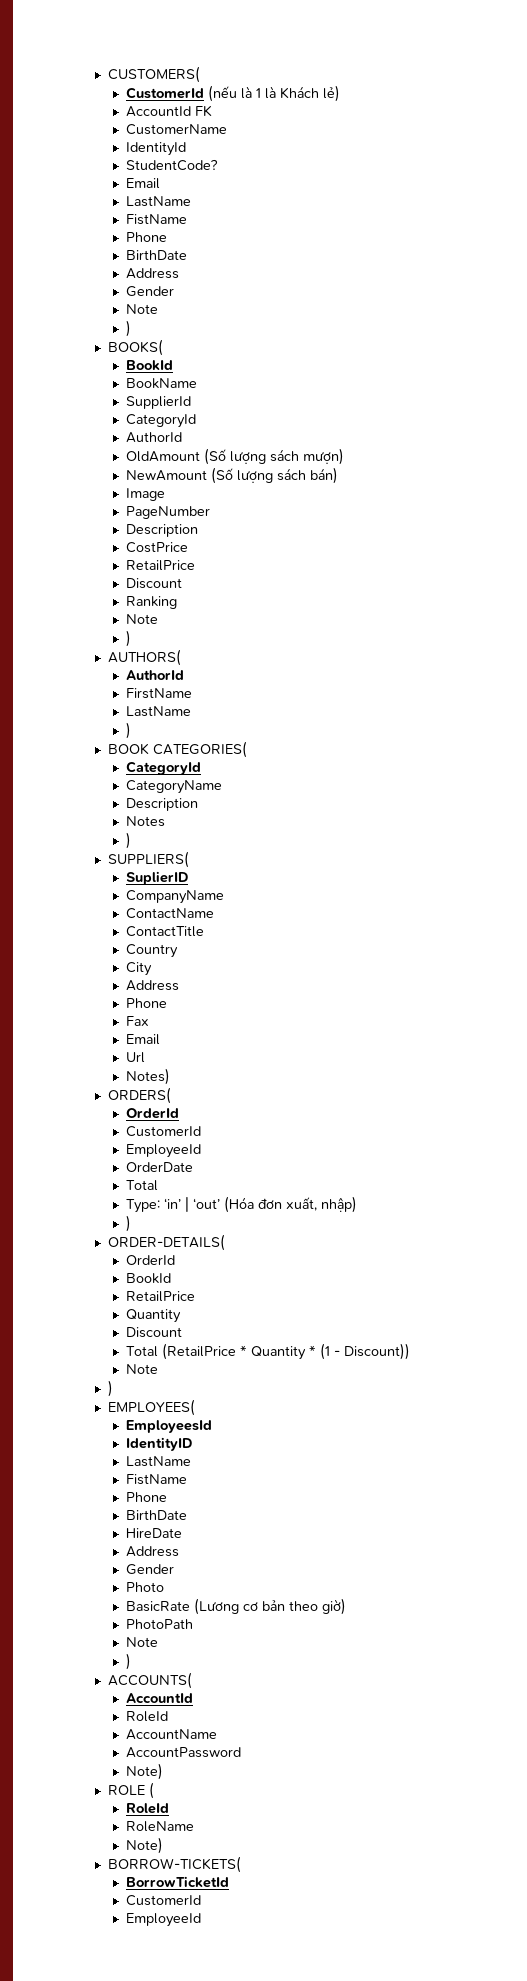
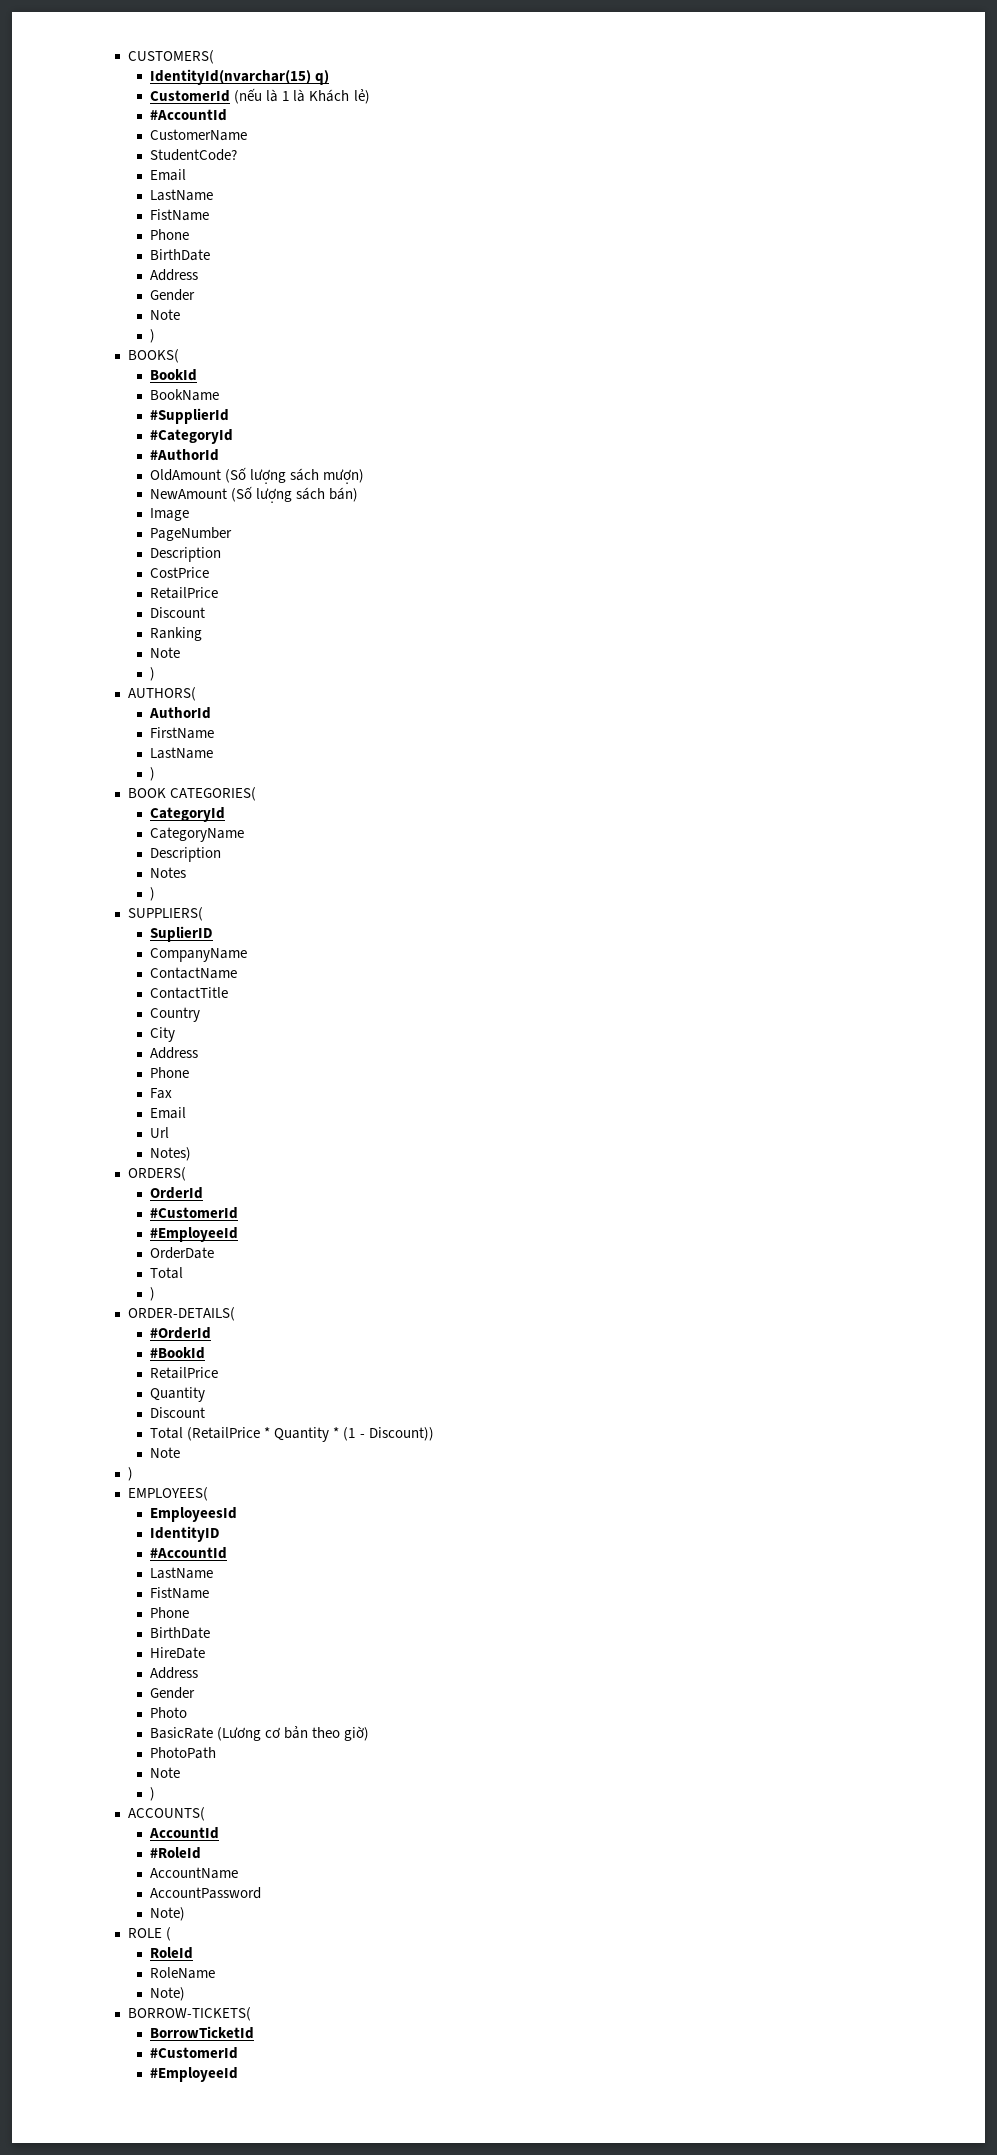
(200, 74) none -> [150,69,330,85] // IdentityId(nvarchar(15) q)
[126,105,213,117] AccountId FK -> [150,109,228,121] #AccountId
[126,142,187,156] // IdentityId -> (248, 135) none
[126,396,192,409] [126,414,197,428] [126,432,183,443] SupplierId // CategoryId // AuthorId -> [150,408,230,424] [150,429,234,444] [150,449,220,461] #SupplierId // #CategoryId // #AuthorId
[126,1126,202,1137] [126,1144,202,1158] CustomerId // EmployeeId -> [150,1207,239,1219] [150,1227,239,1242] #CustomerId // #EmployeeId
[126,1196,358,1213] // Type: ‘in’ | ‘out’ (Hóa đơn xuất, nhập) -> (184, 1273) none
[126,1255,176,1265] [126,1273,172,1284] OrderId // BookId -> [150,1327,212,1339] [150,1347,206,1359] #OrderId // #BookId
(193, 1444) none -> [150,1547,228,1559] // #AccountId
[126,1711,169,1722] RoleId -> [150,1847,202,1859] #RoleId
[126,1895,202,1906] [126,1913,202,1927] CustomerId // EmployeeId -> [150,2047,239,2059] [150,2067,239,2082] #CustomerId // #EmployeeId

